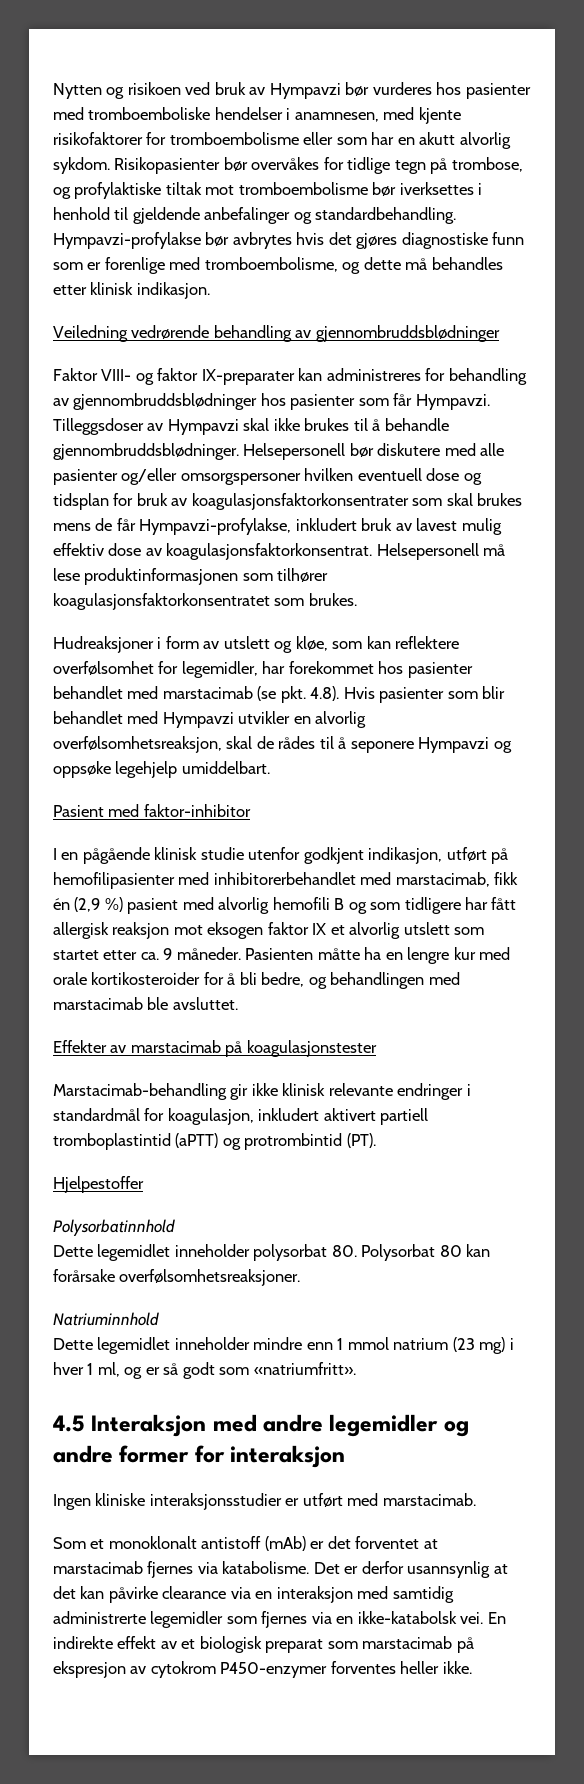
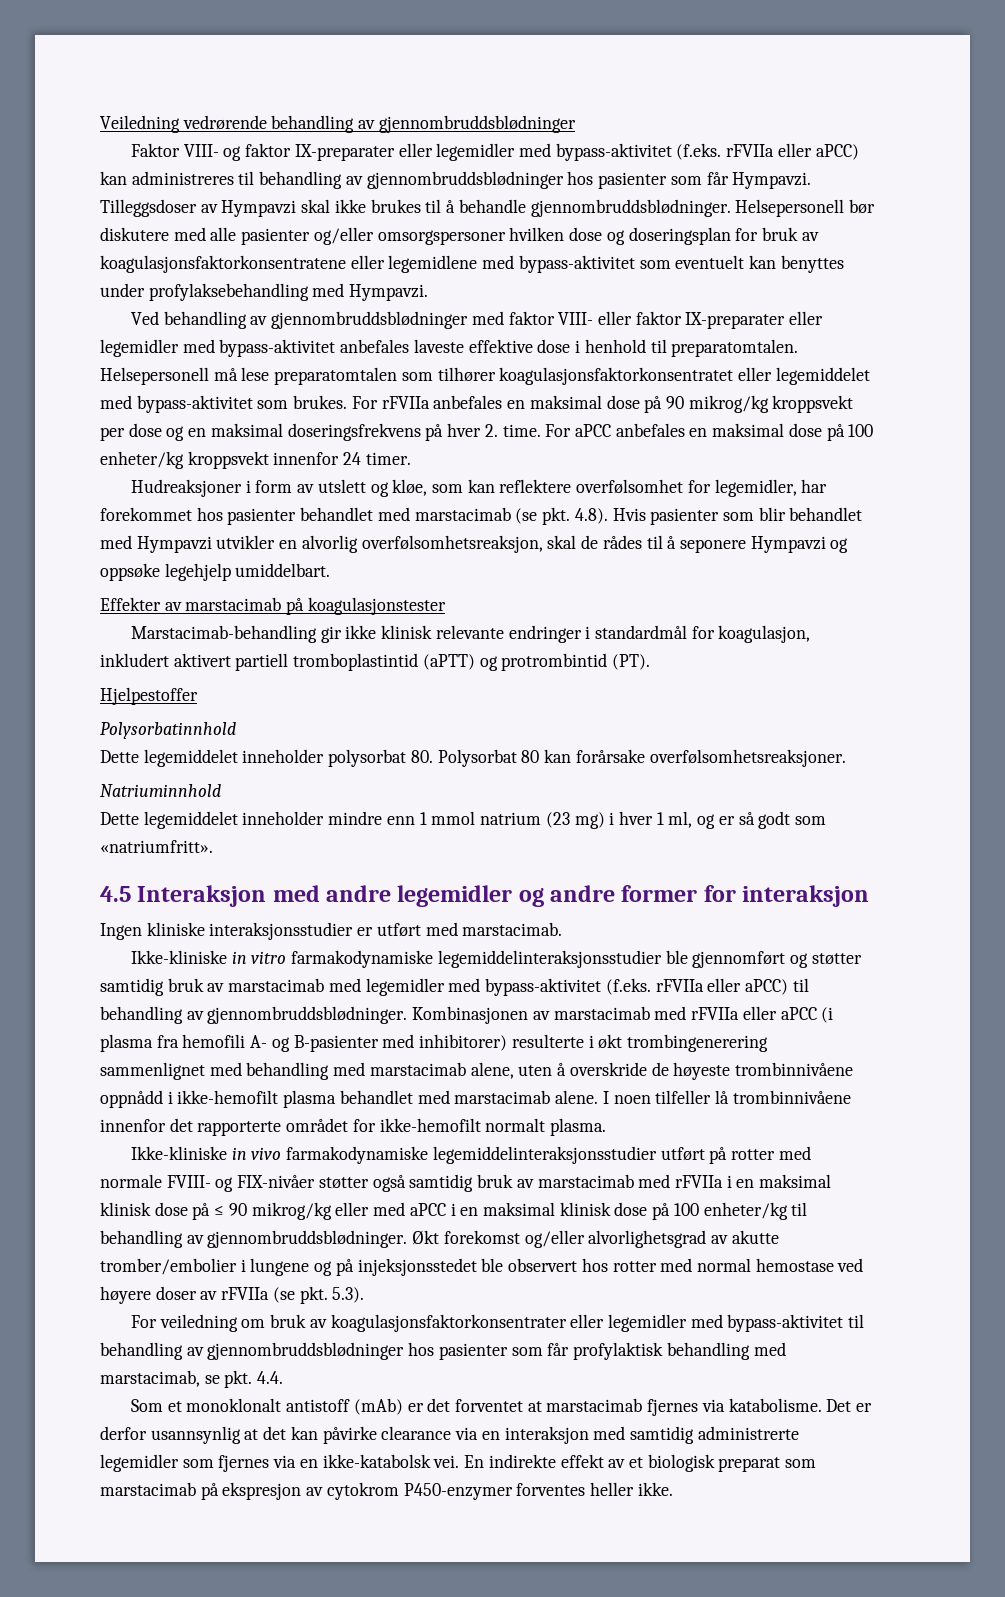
[53,82,531,99] [53,107,461,124] [53,132,511,149] [53,157,523,174] [53,182,483,199] [53,207,457,224] [53,232,525,249] [53,257,503,274] [53,282,210,299] Nytten og risikoen ved bruk av Hympavzi bør vurderes hos pasienter med tromboemboliske hendelser i anamnesen, med kjente risikofaktorer for tromboembolisme eller som har en akutt alvorlig sykdom. Risikopasienter bør overvåkes for tidlige tegn på trombose, og profylaktiske tiltak mot tromboembolisme bør iverksettes i henhold til gjeldende anbefalinger og standardbehandling. Hympavzi-profylakse bør avbrytes hvis det gjøres diagnostiske funn som er forenlige med tromboembolisme, og dette må behandles etter klinisk indikasjon. // -> (100, 124) none
(295, 377) none -> [398,143,859,161] eller legemidler med bypass-aktivitet (f.eks. rFVIIa eller aPCC)
[425,368,446,381] for -> [238,171,255,185] til
[357,468,482,485] [53,493,109,510] eventuell dose og tidsplan -> [569,227,731,245] dose og doseringsplan
[191,493,523,510] [53,518,502,535] [53,543,373,560] koagulasjonsfaktorkonsentrater som skal brukes mens de får Hympavzi-profylakse, inkludert bruk av lavest mulig effektiv dose av koagulasjonsfaktorkonsentrat. -> [100,255,844,273] [100,283,429,301] [130,311,824,329] [100,339,799,357] koagulasjonsfaktorkonsentratene eller legemidlene med bypass-aktivitet som eventuelt kan benyttes under profylaksebehandling med Hympavzi. // Ved behandling av gjennombruddsblødninger med faktor VIII- eller faktor IX-preparater eller legemidler med bypass-aktivitet anbefales laveste effektive dose i henhold til preparatomtalen.
[84,568,239,585] produktinformasjonen -> [274,367,398,385] preparatomtalen
[274,593,357,606] som brukes. -> [738,367,870,385] [100,395,854,413] [100,423,874,441] [100,451,411,469] eller legemiddelet med bypass-aktivitet som brukes. For rFVIIa anbefales en maksimal dose på 90 mikrog/kg kroppsvekt per dose og en maksimal doseringsfrekvens på hver 2. time. For aPCC anbefales en maksimal dose på 100 enheter/kg kroppsvekt innenfor 24 timer.
[53,804,251,817] [53,847,509,864] [53,872,519,889] [53,897,517,914] [53,922,485,939] [53,947,511,964] [53,972,460,989] [53,997,238,1010] // Pasient med faktor-inhibitor // I en pågående klinisk studie utenfor godkjent indikasjon, utført på hemofilipasienter med inhibitorerbehandlet med marstacimab, fikk én (2,9 %) pasient med alvorlig hemofili B og som tidligere har fått allergisk reaksjon mot eksogen faktor IX et alvorlig utslett som startet etter ca. 9 måneder. Pasienten måtte ha en lengre kur med orale kortikosteroider for å bli bedre, og behandlingen med marstacimab ble avsluttet. -> (331, 570) none
[97,1244,171,1261] legemidlet -> [143,749,238,767] legemiddelet
[97,1337,171,1354] legemidlet -> [143,811,238,829] legemiddelet
(476, 1499) none -> [130,950,862,968] [100,978,809,996] [100,1006,834,1024] [100,1034,768,1052] [100,1062,853,1080] [100,1090,851,1108] [100,1118,607,1136] [130,1146,811,1164] [100,1174,832,1192] [100,1202,808,1220] [100,1230,779,1248] [100,1258,864,1276] [100,1286,365,1304] [130,1314,865,1332] [100,1342,786,1360] [100,1370,284,1388] // Ikke-kliniske in vitro farmakodynamiske legemiddelinteraksjonsstudier ble gjennomført og støtter samtidig bruk av marstacimab med legemidler med bypass-aktivitet (f.eks. rFVIIa eller aPCC) til behandling av gjennombruddsblødninger. Kombinasjonen av marstacimab med rFVIIa eller aPCC (i plasma fra hemofili A- og B-pasienter med inhibitorer) resulterte i økt trombingenerering sammenlignet med behandling med marstacimab alene, uten å overskride de høyeste trombinnivåene oppnådd i ikke-hemofilt plasma behandlet med marstacimab alene. I noen tilfeller lå trombinnivåene innenfor det rapporterte området for ikke-hemofilt normalt plasma. // Ikke-kliniske in vivo farmakodynamiske legemiddelinteraksjonsstudier utført på rotter med normale FVIII- og FIX-nivåer støtter også samtidig bruk av marstacimab med rFVIIa i en maksimal klinisk dose på ≤ 90 mikrog/kg eller med aPCC i en maksimal klinisk dose på 100 enheter/kg til behandling av gjennombruddsblødninger. Økt forekomst og/eller alvorlighetsgrad av akutte tromber/embolier i lungene og på injeksjonsstedet ble observert hos rotter med normal hemostase ved høyere doser av rFVIIa (se pkt. 5.3). // For veiledning om bruk av koagulasjonsfaktorkonsentrater eller legemidler med bypass-aktivitet til behandling av gjennombruddsblødninger hos pasienter som får profylaktisk behandling med marstacimab, se pkt. 4.4.

